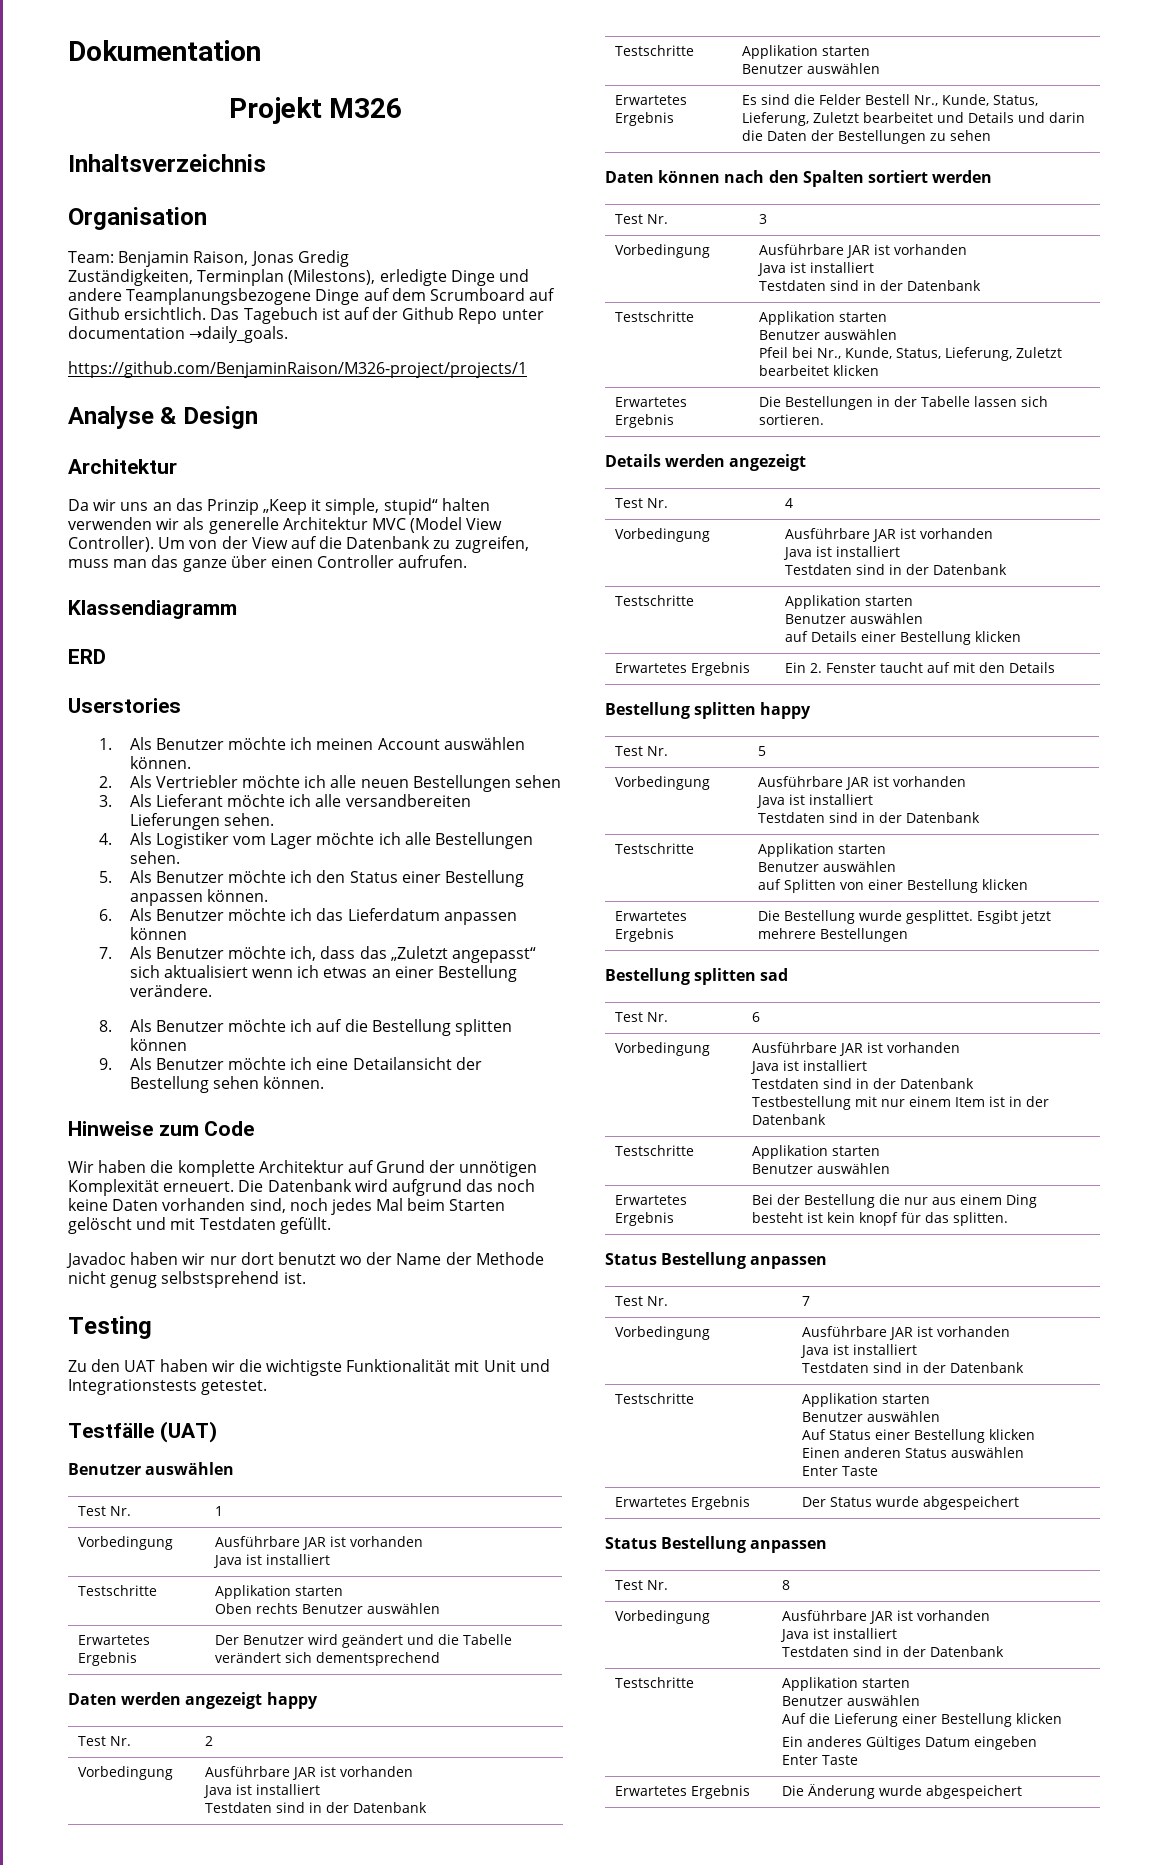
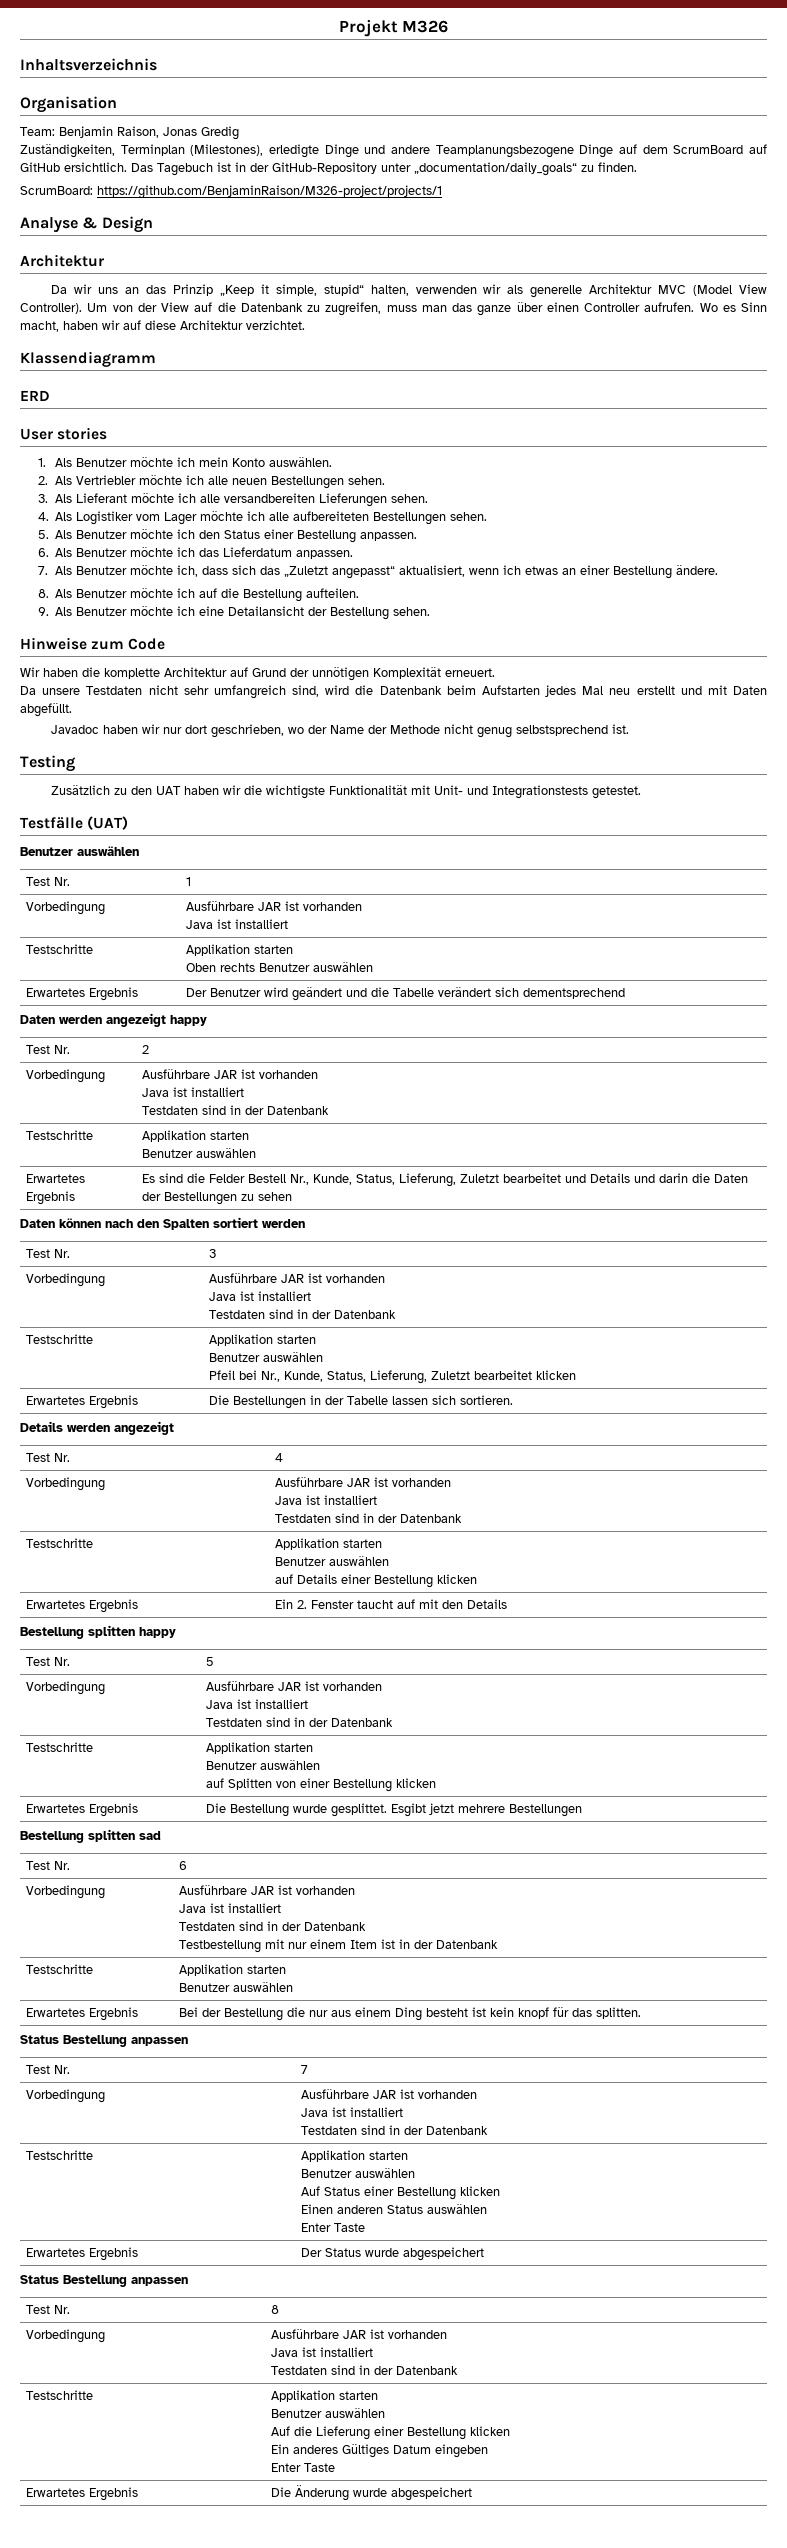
[68,40,261,61] Dokumentation // -> (338, 28) none
[288,269,376,285] (Milestons), -> [190,144,264,156] (Milestones),
[429,288,556,301] [68,307,120,320] Scrumboard auf Github -> [673,144,767,154] [20,162,60,172] ScrumBoard auf GitHub
[343,307,544,324] [68,326,289,343] auf der Github Repo unter documentation →daily_goals. // -> [235,162,637,176] [20,186,93,195] in der GitHub-Repository unter „documentation/daily_goals“ zu finden. // ScrumBoard:
[441,498,490,511] halten -> [370,285,409,296] halten,
(468, 561) none -> [699,302,767,312] [20,320,305,332] Wo es Sinn macht, haben wir auf diese Architektur verzichtet.
[68,698,181,713] Userstories -> [20,427,108,440] User stories
[316,737,525,750] [129,756,191,769] meinen Account auswählen können. -> [199,457,333,467] mein Konto auswählen.
[514,775,561,788] sehen -> [348,476,386,485] sehen.
(431, 838) none -> [293,511,370,521] aufbereiteten
[129,889,268,906] anpassen können. -> [360,532,418,541] anpassen.
[443,912,517,925] [129,927,187,940] anpassen können -> [296,550,354,559] anpassen.
(356, 952) none -> [232,565,257,575] sich
[129,965,248,978] sich aktualisiert -> [399,565,466,577] aktualisiert,
[129,984,212,997] verändere. -> [676,565,719,575] ändere.
[454,1019,512,1036] [129,1038,187,1051] splitten können -> [306,588,360,598] aufteilen.
[212,1076,325,1089] sehen können. -> [393,607,431,616] sehen.
[238,1179,536,1196] [68,1198,506,1215] [68,1217,331,1234] Die Datenbank wird aufgrund das noch keine Daten vorhanden sind, noch jedes Mal beim Starten gelöscht und mit Testdaten gefüllt. -> [20,685,767,699] [20,703,72,717] // Da unsere Testdaten nicht sehr umfangreich sind, wird die Datenbank beim Aufstarten jedes Mal neu erstellt und mit Daten abgefüllt.
[277,1252,336,1265] benutzt -> [211,724,285,738] geschrieben,
[161,1271,280,1288] selbstsprehend -> [516,725,609,736] selbstsprechend
[68,1360,87,1372] Zu -> [51,785,128,795] Zusätzlich zu
[483,1360,516,1372] Unit -> [434,785,464,795] Unit-

